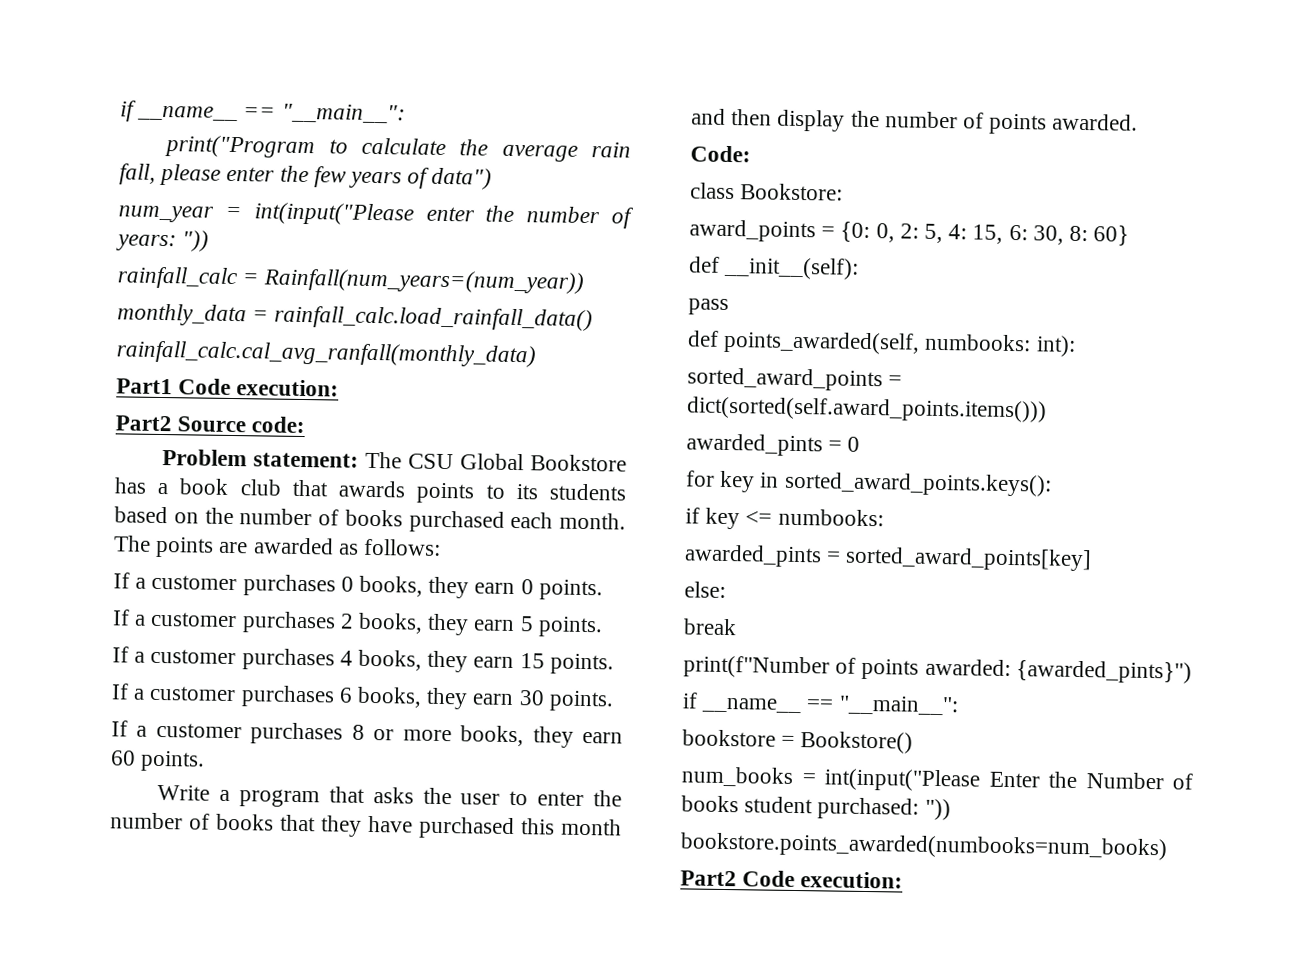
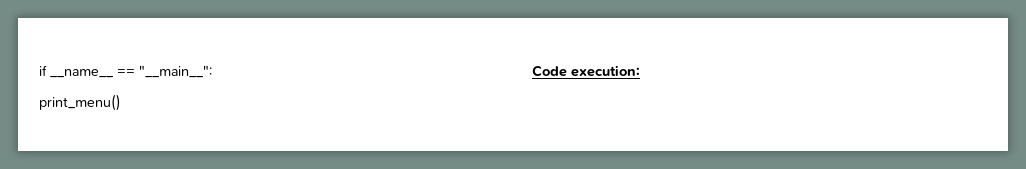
[120,100,406,124] [164,135,631,162] [119,163,493,190] [118,202,634,229] [116,230,210,252] [117,266,585,294] [117,303,594,332] [116,340,536,368] [116,378,340,397] [115,415,306,434] [162,449,627,472] [114,477,627,504] [114,506,626,533] [114,535,442,558] [113,572,603,601] [112,609,603,638] [112,646,614,675] [111,683,614,712] [111,720,623,748] [110,750,206,772] [157,784,623,808] [110,812,622,840] [691,108,1139,135] [690,145,751,163] [690,182,844,201] [689,219,1130,246] [689,256,860,280] [688,298,729,316] [687,330,1076,357] [687,367,903,392] [686,396,1047,423] [686,433,861,457] [685,470,1052,497] [685,507,884,530] [684,544,1093,572] [684,581,726,598] [683,618,737,636] [683,655,1192,684] [682,692,959,716] [682,729,914,754] [681,766,1193,792] [681,795,951,821] [680,832,1168,861] [680,870,737,887] if __name__ == "__main__": // print("Program to calculate the average rain fall, please enter the few years of data") // num_year = int(input("Please enter the number of years: ")) // rainfall_calc = Rainfall(num_years=(num_year)) // monthly_data = rainfall_calc.load_rainfall_data() // rainfall_calc.cal_avg_ranfall(monthly_data) // Part1 Code execution: // Part2 Source code: // Problem statement: The CSU Global Bookstore has a book club that awards points to its students based on the number of books purchased each month. The points are awarded as follows: // If a customer purchases 0 books, they earn 0 points. // If a customer purchases 2 books, they earn 5 points. // If a customer purchases 4 books, they earn 15 points. // If a customer purchases 6 books, they earn 30 points. // If a customer purchases 8 or more books, they earn 60 points. // Write a program that asks the user to enter the number of books that they have purchased this month and then display the number of points awarded. // Code: // class Bookstore: // award_points = {0: 0, 2: 5, 4: 15, 6: 30, 8: 60} // def __init__(self): // pass // def points_awarded(self, numbooks: int): // sorted_award_points = dict(sorted(self.award_points.items())) // awarded_pints = 0 // for key in sorted_award_points.keys(): // if key <= numbooks: // awarded_pints = sorted_award_points[key] // else: // break // print(f"Number of points awarded: {awarded_pints}") // if __name__ == "__main__": // bookstore = Bookstore() // num_books = int(input("Please Enter the Number of books student purchased: ")) // bookstore.points_awarded(numbooks=num_books) // Part2 -> [39,65,212,78] [39,94,121,111] if __name__ == "__main__": // print_menu() //

